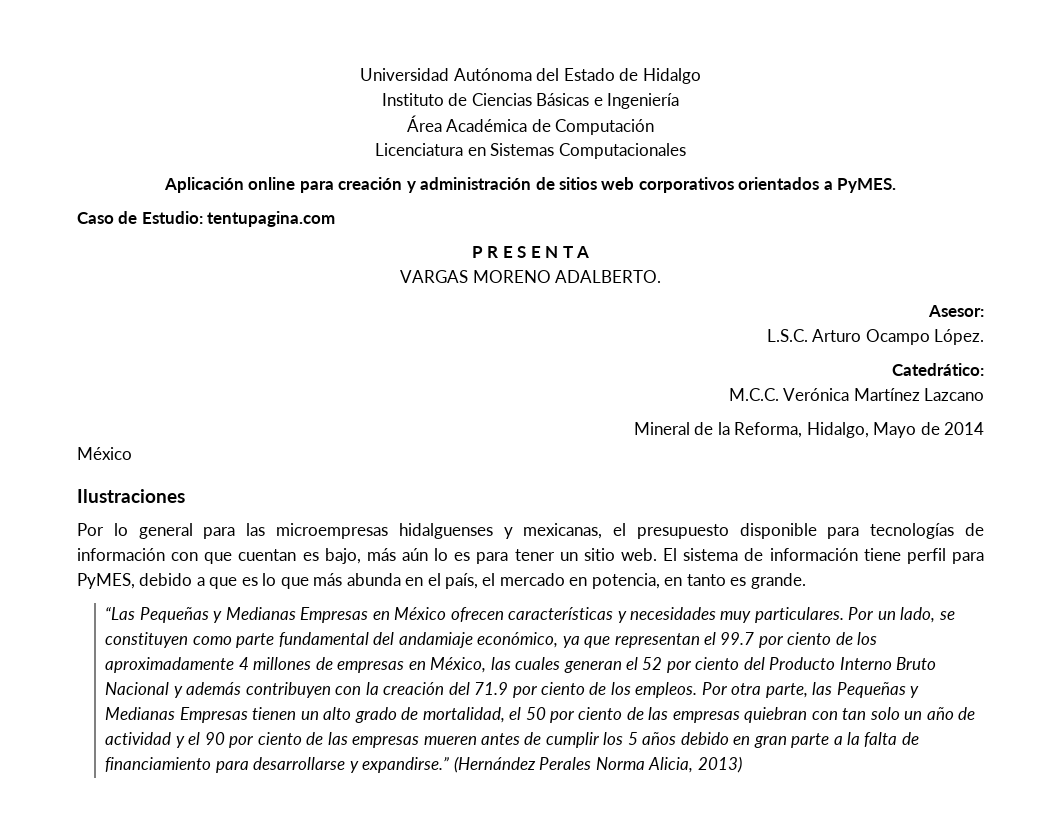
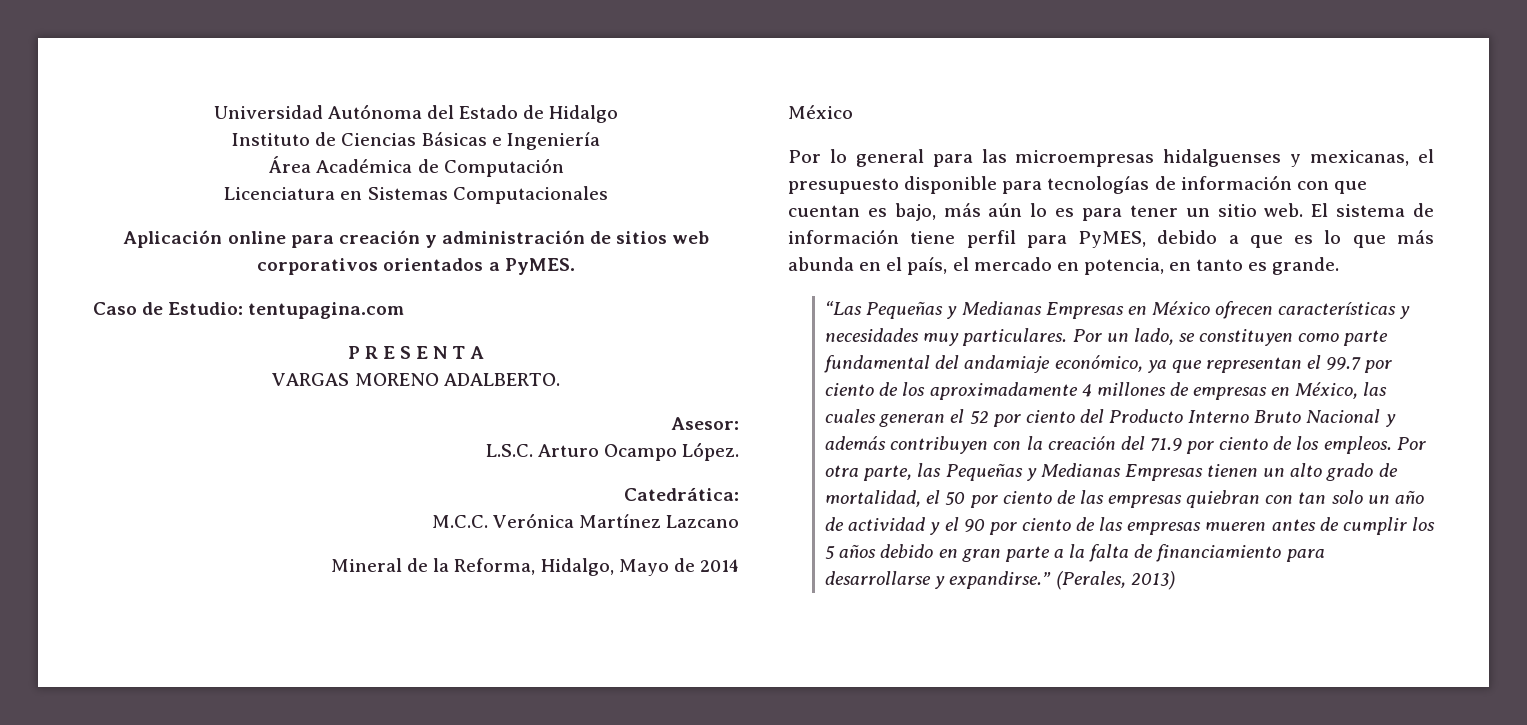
[892,363,984,376] Catedrático: -> [624,487,739,501] Catedrática:
[77,489,185,503] // Ilustraciones -> (853, 112) none
[453,756,694,773] (Hernández Perales Norma Alicia, -> [1055,571,1126,590] (Perales,

